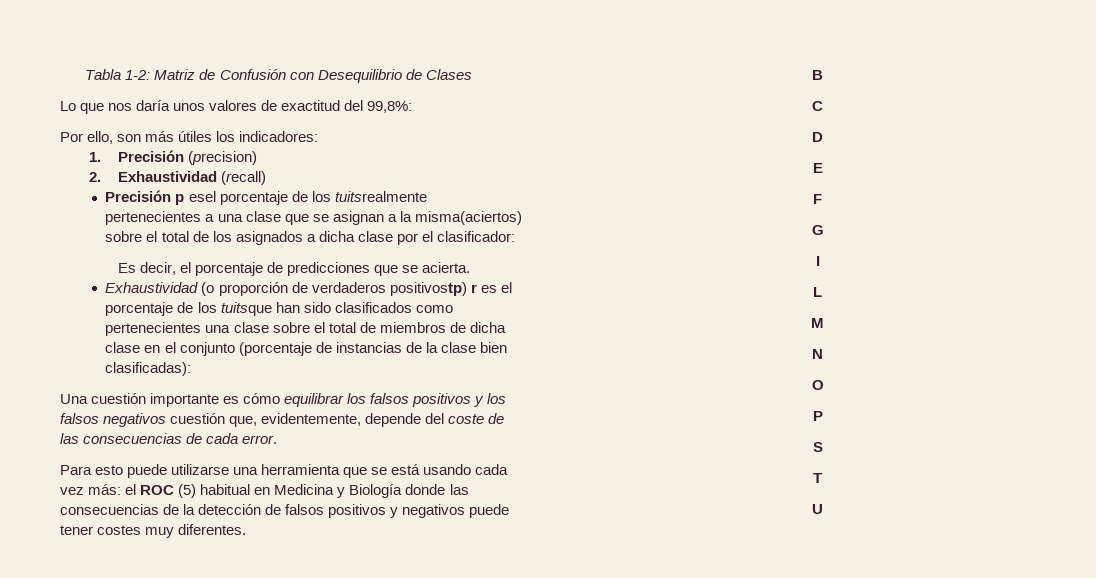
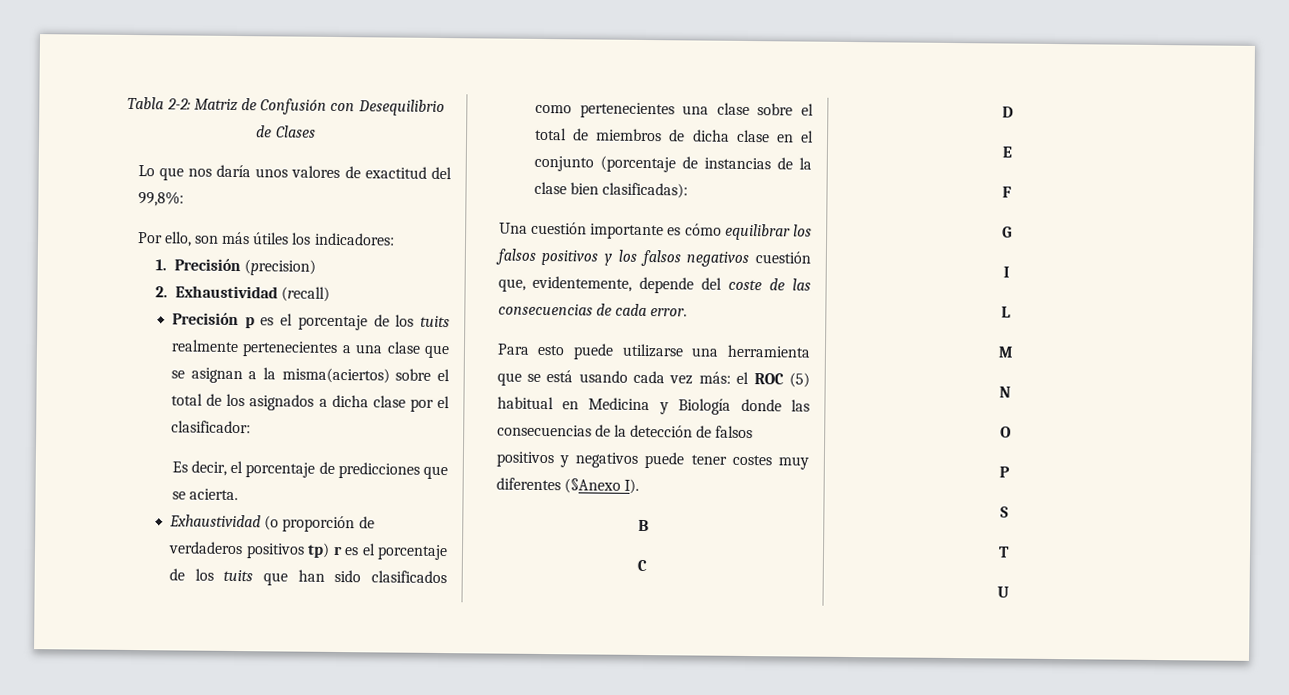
[125,70,151,80] 1-2: -> [166,98,191,110] 2-2:
[188,191,427,205] esel porcentaje de los tuitsrealmente -> [260,313,450,331] [171,339,240,353] es el porcentaje de los tuits realmente
[389,282,467,296] positivostp) -> [245,542,331,559] positivos tp)
[220,302,272,316] tuitsque -> [223,569,289,586] tuits que
[178,524,247,535] diferentes. -> [495,477,639,494] diferentes (§Anexo I).

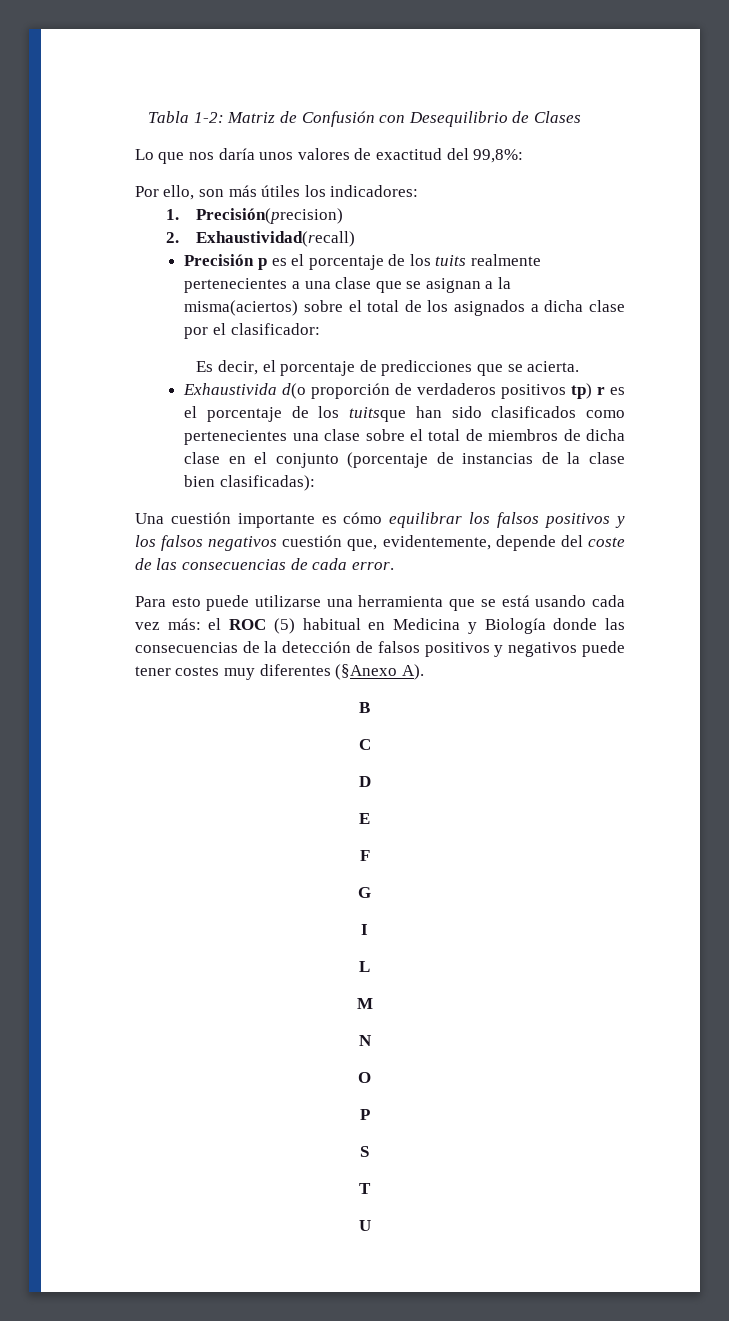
[166,98,191,110] 2-2: -> [193,112,224,123] 1-2:
[173,258,316,276] Precisión (precision) -> [196,208,344,224] Precisión(precision)
[174,285,330,302] Exhaustividad (recall) -> [196,231,356,247] Exhaustividad(recall)
[169,514,280,531] Exhaustividad (o -> [183,383,307,399] Exhaustivida d(o
[223,569,289,586] tuits que -> [349,407,407,422] tuitsque
[623,478,639,494] I). -> [401,664,424,680] A).

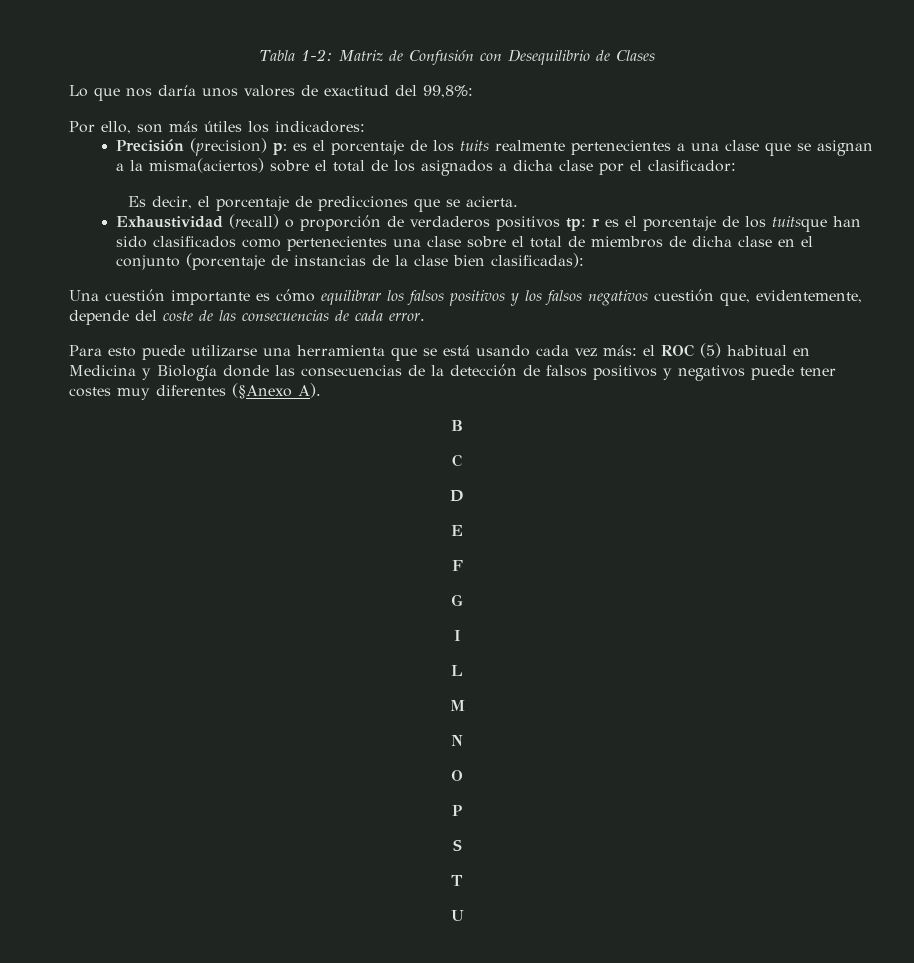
[165,208,344,224] [165,231,356,247] // 1. Precisión(precision) // 2. Exhaustividad(recall) -> (366, 127) none
[257,258,267,270] p -> [189,138,287,156] (precision) p:
[183,383,307,399] Exhaustivida d(o -> [115,214,294,229] Exhaustividad (recall) o
[571,383,593,399] tp) -> [565,218,586,231] tp:

